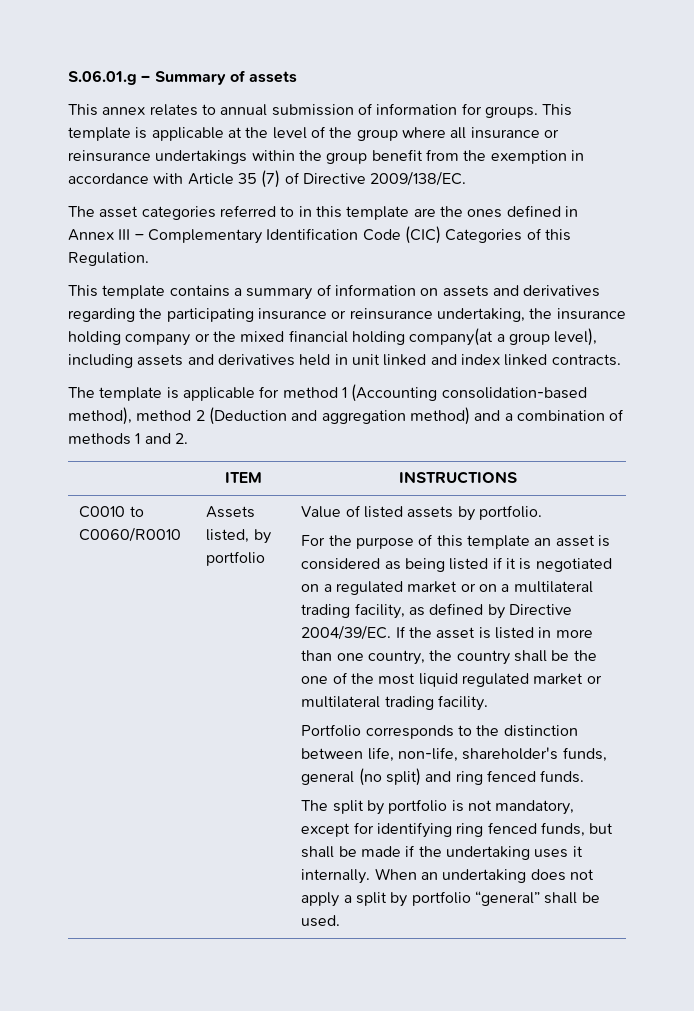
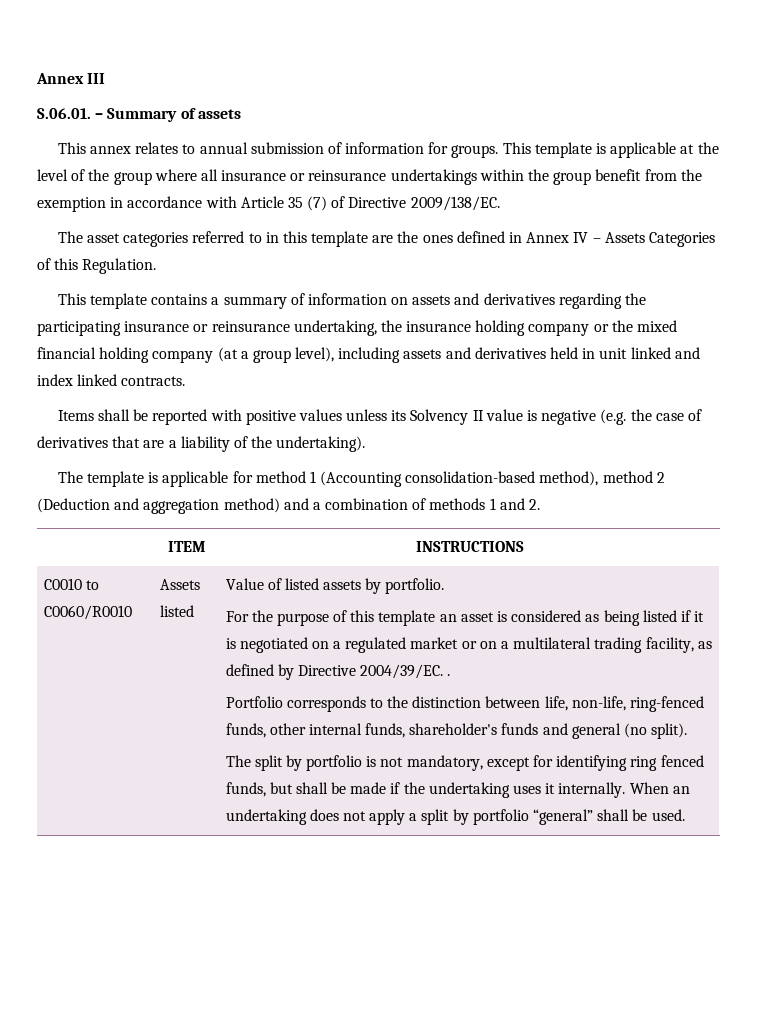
[68,70,137,85] S.06.01.g -> [36,73,106,84] [37,108,91,119] Annex III // S.06.01.
[118,226,441,244] III – Complementary Identification Code (CIC) -> [573,232,645,243] IV – Assets
[409,328,494,346] company(at -> [152,347,238,363] company (at
(621, 360) none -> [57,409,702,425] [37,436,366,452] // Items shall be reported with positive values unless its Solvency II value is negative (e.g. the case of derivatives that are a liability of the undertaking).
[206,529,271,544] [206,551,266,566] listed, by portfolio -> [159,605,194,617] listed
[395,626,593,639] [301,650,597,665] [301,672,602,687] [301,695,488,711] If the asset is listed in more than one country, the country shall be the one of the most liquid regulated market or multilateral trading facility. -> [447,674,451,676] .
[462,747,607,762] [301,768,585,786] shareholder's funds, general (no split) and ring fenced funds. -> [630,696,705,712] [225,723,688,739] ring-fenced funds, other internal funds, shareholder's funds and general (no split).

